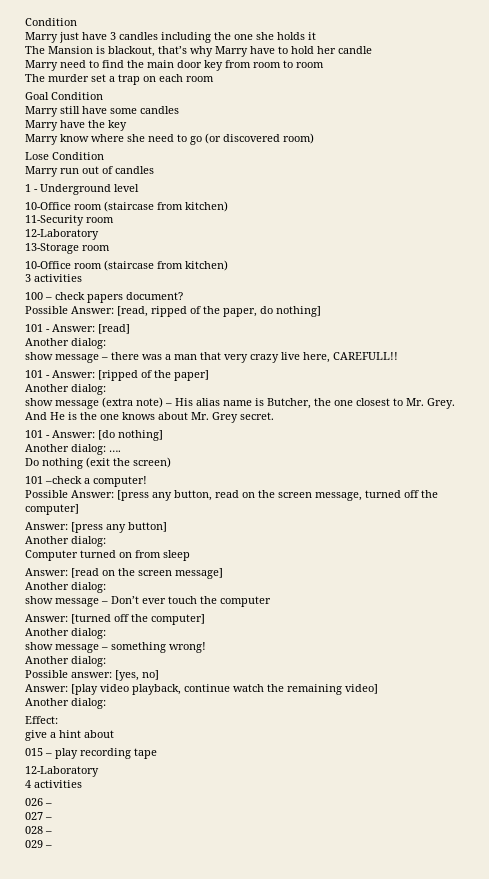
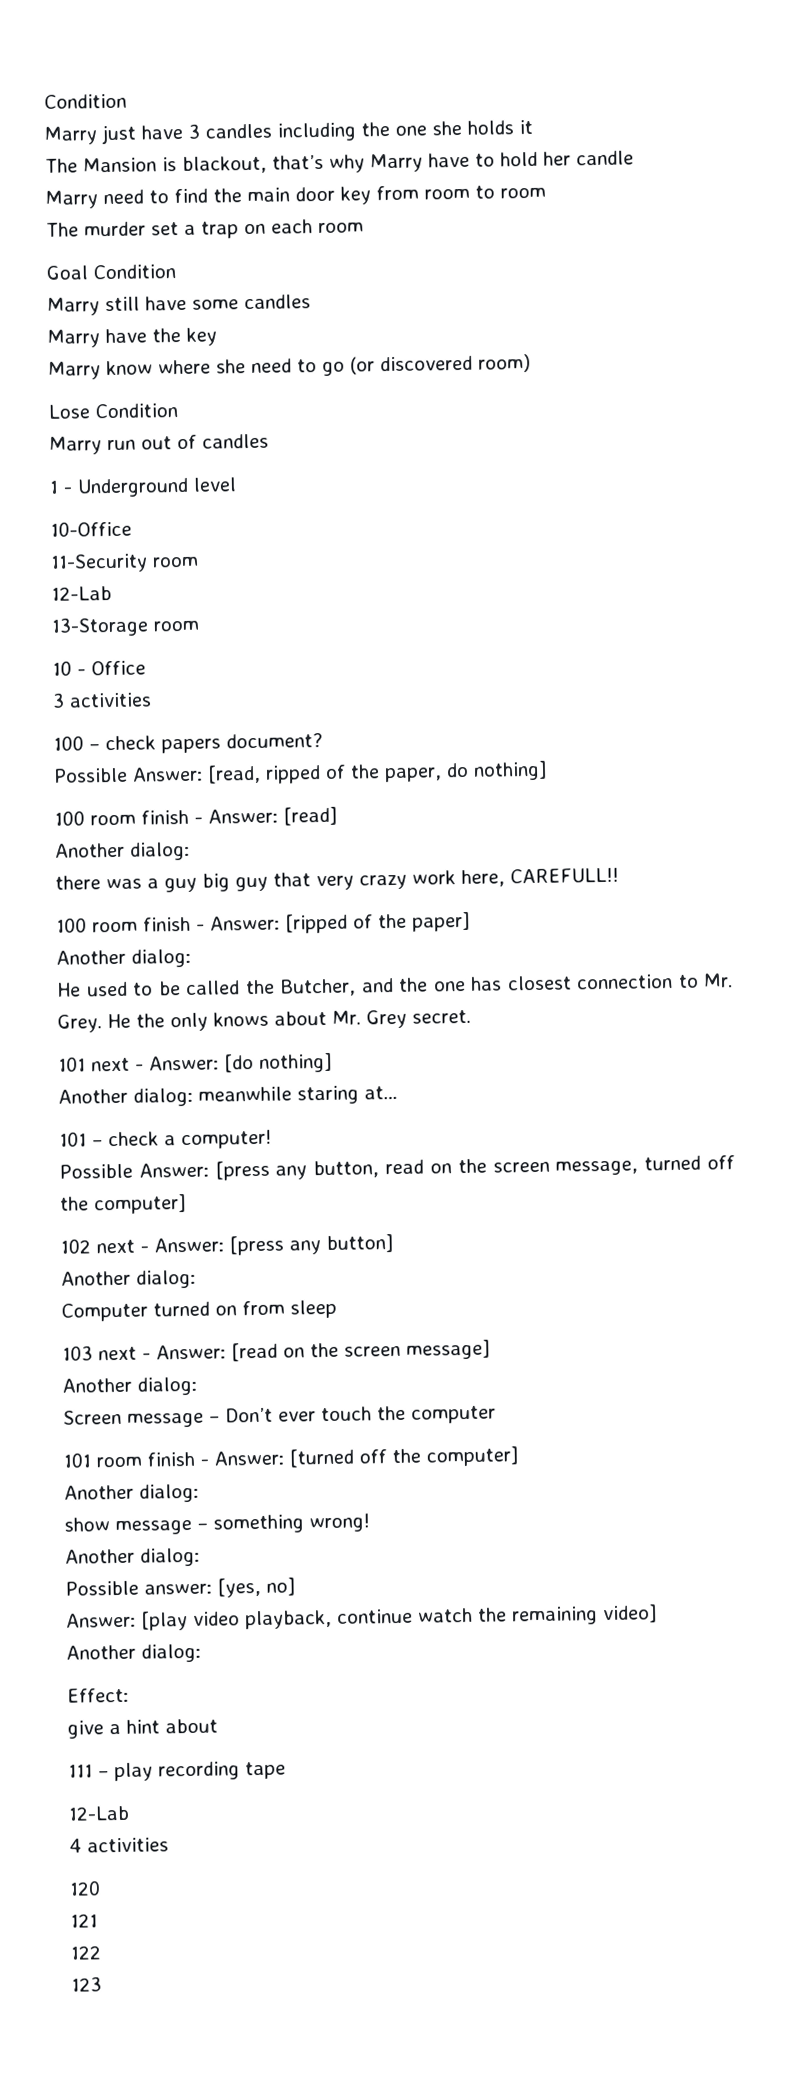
[74,201,228,212] room (staircase from kitchen) -> (132, 528) none
[25,229,99,240] 12-Laboratory -> [51,586,112,601] 12-Lab
[25,260,228,271] 10-Office room (staircase from kitchen) -> [52,660,146,676] 10 - Office
[25,324,43,332] 101 -> [54,809,189,826] 100 room finish
[25,352,197,363] show message – there was a man -> [55,873,268,893] there was a guy big guy
[281,352,300,360] live -> [412,870,456,885] work
[25,370,43,378] 101 -> [56,916,191,933] 100 room finish
[25,397,455,409] [25,412,119,420] show message (extra note) – His alias name is Butcher, the one closest to Mr. Grey. And He is the one -> [57,973,734,997] [57,1012,208,1033] He used to be called the Butcher, and the one has closest connection to Mr. Grey. He the only
(43, 434) none -> [91,1057,130,1072] next
[109,450,121,452] [25,457,171,469] [25,476,82,484] …. // Do nothing (exit the screen) // 101 –check -> [198,1085,398,1105] [59,1131,159,1147] meanwhile staring at… // 101 – check
(79, 509) none -> [60,1238,149,1254] 102 next -
(190, 555) none -> [62,1345,151,1361] 103 next -
[25,596,53,604] show -> [63,1409,122,1425] Screen
(271, 601) none -> [63,1451,209,1468] 101 room finish -
[25,748,43,756] 015 -> [68,1764,93,1778] 111
[25,766,99,777] 12-Laboratory -> [68,1805,130,1821] 12-Lab
[25,798,52,806] [25,812,52,820] [25,826,52,834] [25,840,52,848] 026 – // 027 – // 028 – // 029 – -> [69,1880,101,1896] [70,1913,98,1928] [70,1945,101,1960] [71,1976,102,1992] 120 // 121 // 122 // 123

